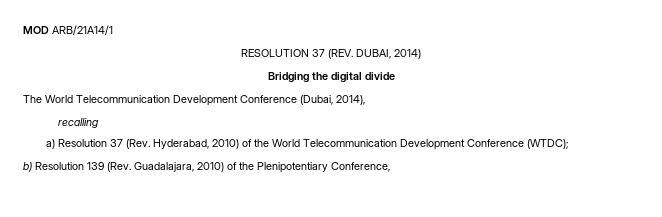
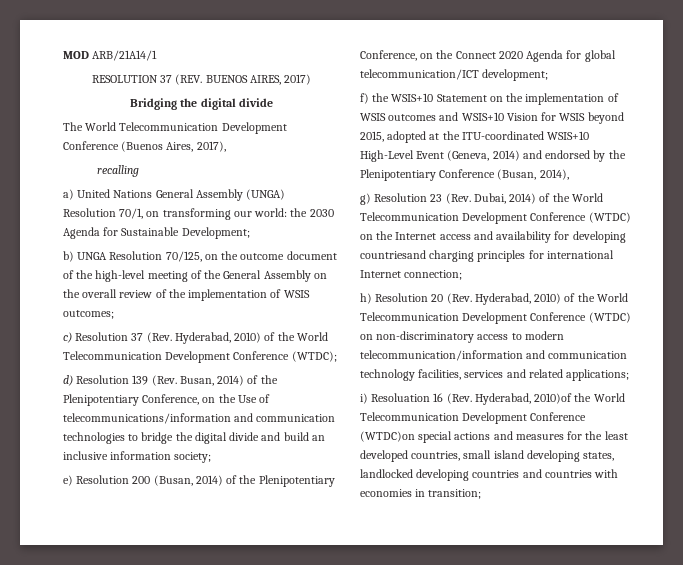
[356,49,421,59] DUBAI, 2014) -> [205,74,312,85] BUENOS AIRES, 2017)
[300,95,365,105] (Dubai, 2014), -> [121,141,226,152] (Buenos Aires, 2017),
(56, 144) none -> [77,189,286,201] [63,208,334,220] [63,227,250,239] [63,251,337,262] [63,270,327,282] [63,289,310,301] [63,310,114,319] [63,332,72,343] United Nations General Assembly (UNGA) Resolution 70/1, on transforming our world: the 2030 Agenda for Sustainable Development; // b) UNGA Resolution 70/125, on the outcome document of the high-level meeting of the General Assembly on the overall review of the implementation of WSIS outcomes; // c)
[23,162,32,172] b) -> [63,375,73,386] d)
[134,162,390,173] Guadalajara, 2010) of the Plenipotentiary Conference, -> [179,375,278,386] [63,394,271,406] [63,413,336,424] [63,432,325,444] [63,451,212,463] [63,475,335,487] [360,50,616,62] [360,69,549,81] [360,93,619,105] [360,112,624,124] [360,131,590,143] [360,150,626,162] [360,169,569,181] [360,193,603,205] [360,212,631,224] [360,231,626,243] [360,250,614,262] [360,270,463,280] [360,293,628,305] [360,312,631,324] [360,331,564,343] [360,350,628,361] [360,369,630,381] [360,393,625,405] [360,412,587,424] [360,431,628,443] [360,450,615,462] [360,469,619,481] [360,489,482,499] Busan, 2014) of the Plenipotentiary Conference, on the Use of telecommunications/information and communication technologies to bridge the digital divide and build an inclusive information society; // e) Resolution 200 (Busan, 2014) of the Plenipotentiary Conference, on the Connect 2020 Agenda for global telecommunication/ICT development; // f) the WSIS+10 Statement on the implementation of WSIS outcomes and WSIS+10 Vision for WSIS beyond 2015, adopted at the ITU-coordinated WSIS+10 High-Level Event (Geneva, 2014) and endorsed by the Plenipotentiary Conference (Busan, 2014), // g) Resolution 23 (Rev. Dubai, 2014) of the World Telecommunication Development Conference (WTDC) on the Internet access and availability for developing countriesand charging principles for international Internet connection; // h) Resolution 20 (Rev. Hyderabad, 2010) of the World Telecommunication Development Conference (WTDC) on non-discriminatory access to modern telecommunication/information and communication technology facilities, services and related applications; // i) Resoluation 16 (Rev. Hyderabad, 2010)of the World Telecommunication Development Conference (WTDC)on special actions and measures for the least developed countries, small island developing states, landlocked developing countries and countries with economies in transition;

